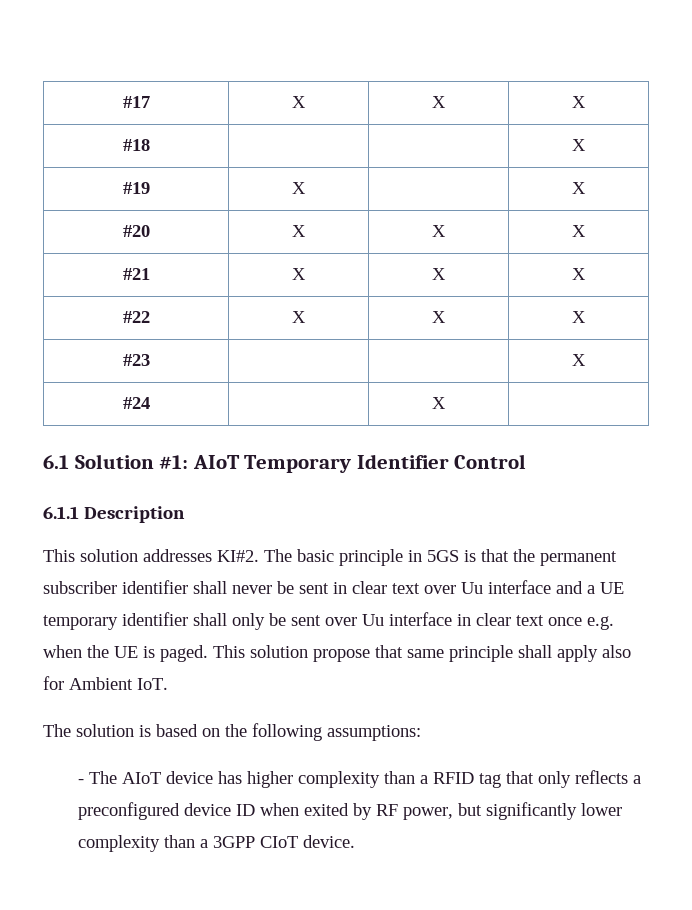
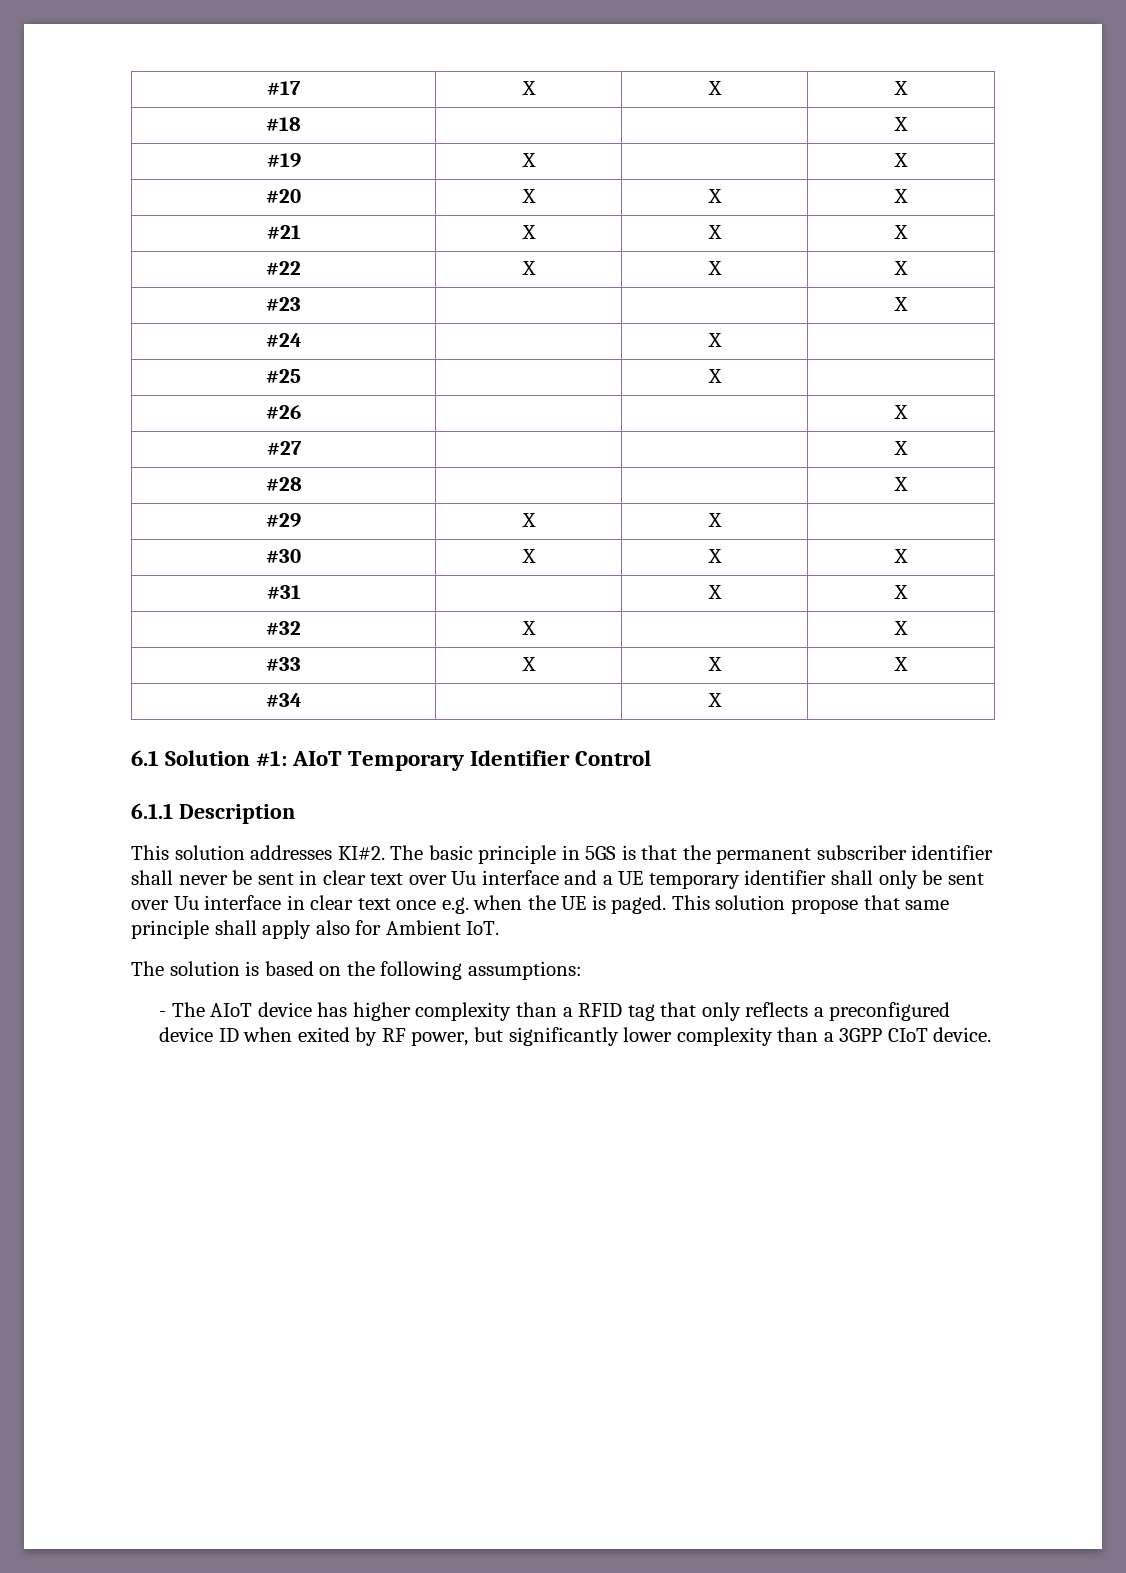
(446, 403) none -> [266,369,301,383] [707,369,722,383] [266,405,301,419] [894,405,908,419] [266,441,302,455] [894,441,908,455] [265,477,302,491] [894,477,908,491] [266,513,301,528] [521,513,536,527] [707,513,722,527] [266,549,301,563] [521,549,536,563] [707,549,722,563] [894,549,908,563] [266,585,301,599] [707,585,722,599] [894,585,908,599] [266,621,301,635] [521,621,536,635] [894,621,908,635] [266,657,301,671] [521,657,536,671] [707,657,722,671] [894,657,908,671] [265,693,302,707] [707,693,722,707] // #25 | | X | // #26 | | | X // #27 | | | X // #28 | | | X // #29 | X | X | // #30 | X | X | X // #31 | | X | X // #32 | X | | X // #33 | X | X | X // #34 | | X |

